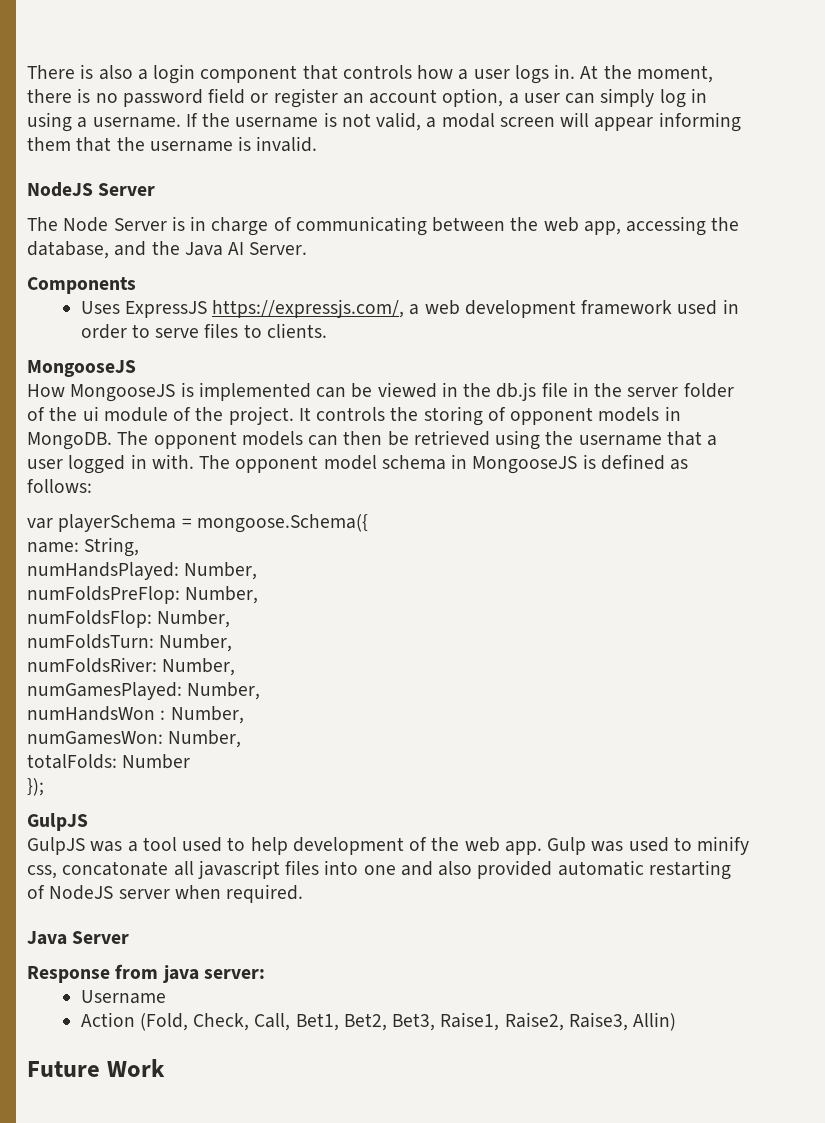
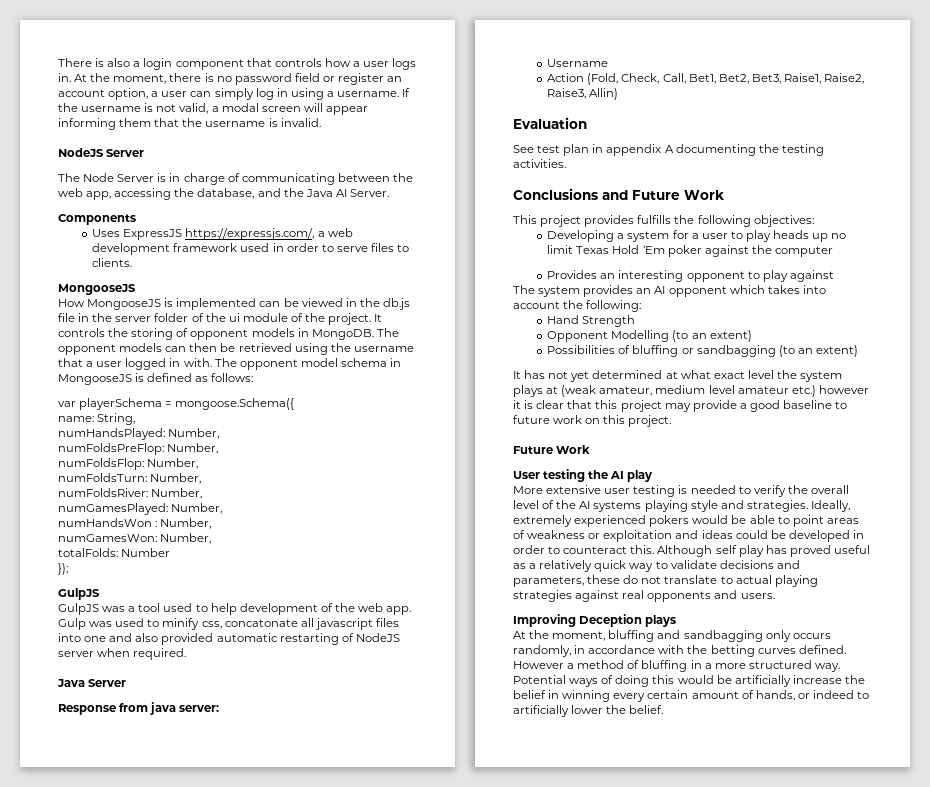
[27,1059,165,1077] Future Work -> [513,117,587,129] [513,144,824,156] [513,159,566,168] [513,188,724,200] [513,215,814,227] [547,230,847,242] [547,245,833,257] [547,270,834,282] [513,285,826,297] [513,300,642,312] [547,315,636,327] [547,330,752,342] [547,345,858,357] [513,370,843,382] [513,385,869,397] [513,400,848,412] [513,415,672,427] [513,445,591,454] [513,469,653,482] [513,485,849,497] [513,500,850,512] [513,515,859,527] [513,530,864,542] [513,545,870,557] [513,560,800,572] [513,575,818,587] [513,590,775,602] [513,614,677,627] [513,630,831,642] [513,645,846,657] [513,660,840,672] [513,675,865,687] [513,690,870,702] [513,705,664,717] Evaluation // See test plan in appendix A documenting the testing activities. // Conclusions and Future Work // This project provides fulfills the following objectives: // Developing a system for a user to play heads up no limit Texas Hold ‘Em poker against the computer // Provides an interesting opponent to play against // The system provides an AI opponent which takes into account the following: // Hand Strength // Opponent Modelling (to an extent) // Possibilities of bluffing or sandbagging (to an extent) // It has not yet determined at what exact level the system plays at (weak amateur, medium level amateur etc.) however it is clear that this project may provide a good baseline to future work on this project. // Future Work // User testing the AI play // More extensive user testing is needed to verify the overall level of the AI systems playing style and strategies. Ideally, extremely experienced pokers would be able to point areas of weakness or exploitation and ideas could be developed in order to counteract this. Although self play has proved useful as a relatively quick way to validate decisions and parameters, these do not translate to actual playing strategies against real opponents and users. // Improving Deception plays // At the moment, bluffing and sandbagging only occurs randomly, in accordance with the betting curves defined. However a method of bluffing in a more structured way. Potential ways of doing this would be artificially increase the belief in winning every certain amount of hands, or indeed to artificially lower the belief.

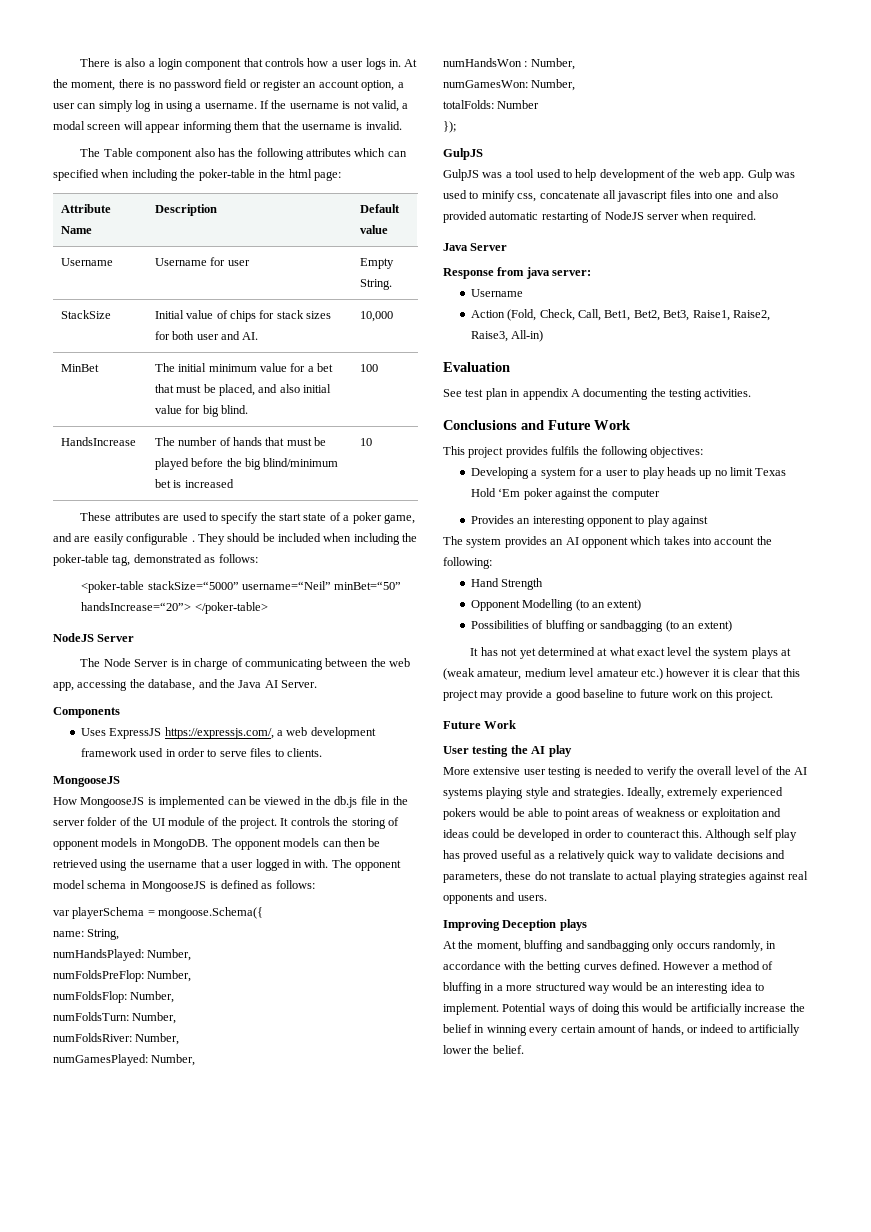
(321, 122) none -> [80,148,407,160] [53,169,341,181] [60,204,111,213] [60,226,92,234] [154,204,217,216] [359,204,400,213] [359,225,388,234] [60,258,113,266] [154,257,250,266] [359,258,394,269] [359,279,392,290] [60,310,111,319] [154,310,332,322] [154,331,259,340] [359,311,393,322] [60,364,99,372] [154,363,334,372] [154,384,332,396] [154,405,249,417] [359,364,378,372] [60,437,136,446] [154,437,327,446] [154,458,339,470] [154,479,234,488] [359,438,372,446] [80,512,415,524] [53,533,418,545] [53,554,258,566] [81,581,402,593] [81,602,268,614] // The Table component also has the following attributes which can specified when including the poker-table in the html page: // Attribute Name | Description | Default value // Username | Username for user | Empty String. // StackSize | Initial value of chips for stack sizes for both user and AI. | 10,000 // MinBet | The initial minimum value for a bet that must be placed, and also initial value for big blind. | 100 // HandsIncrease | The number of hands that must be played before the big blind/minimum bet is increased | 10 // These attributes are used to specify the start state of a poker game, and are easily configurable . They should be included when including the poker-table tag, demonstrated as follows: // <poker-table stackSize=“5000” username=“Neil” minBet=“50” handsIncrease=“20”> </poker-table>
[228,313,240,322] ui -> [151,818,165,826] UI
[224,619,298,627] concatonate -> [539,191,600,199] concatenate
[589,88,619,100] Allin) -> [511,330,544,342] All-in)
[637,215,672,224] fulfills -> [551,446,580,455] fulfils
[814,663,840,672] way. -> [587,982,765,994] [443,1003,499,1015] way would be an interesting idea to implement.

